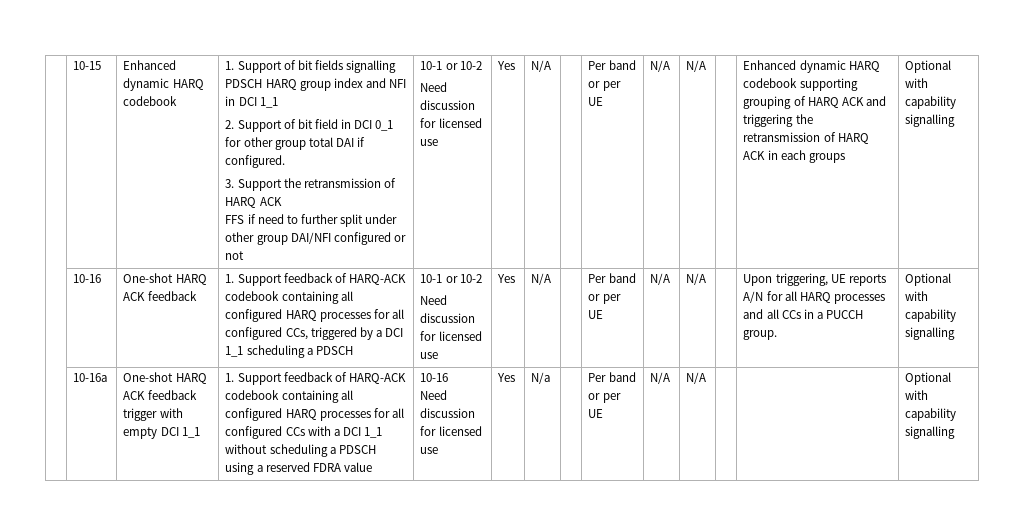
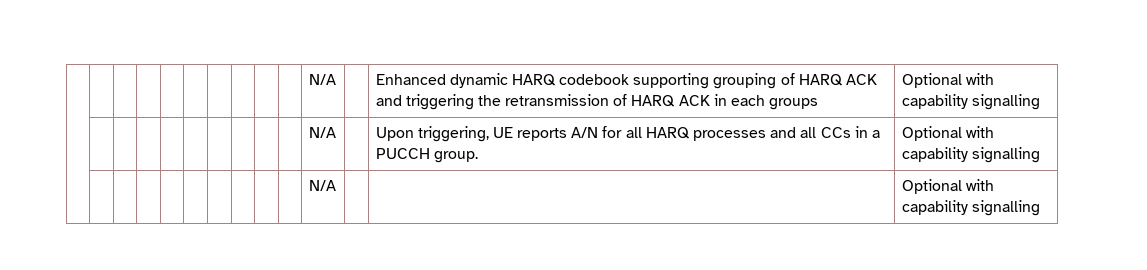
[73,61,102,70] [123,60,177,70] [123,78,204,91] [123,96,178,106] [225,60,396,73] [225,78,406,91] [225,96,278,108] [225,119,394,132] [225,137,365,150] [225,155,286,168] [225,178,396,191] [225,197,282,208] [225,214,398,227] [225,232,406,245] [225,251,245,260] [420,61,482,70] [420,82,448,92] [420,100,476,110] [420,118,482,128] [420,139,439,146] [497,61,516,70] [531,60,552,72] [588,60,636,70] [588,81,621,91] [588,97,604,106] [650,60,671,72] | 10-15 | Enhanced dynamic HARQ codebook | 1. Support of bit fields signalling PDSCH HARQ group index and NFI in DCI 1_1 // 2. Support of bit field in DCI 0_1 for other group total DAI if configured. // 3. Support the retransmission of HARQ ACK // FFS if need to further split under other group DAI/NFI configured or not | 10-1 or 10-2 // Need discussion for licensed use | Yes | N/A | | Per band or per UE | N/A -> (308, 79) | | | | | | | | |
[73,274,102,283] [123,273,207,285] [123,291,197,301] [225,273,406,286] [225,291,353,304] [225,309,404,322] [225,327,403,340] [225,345,353,358] [420,274,482,283] [420,295,448,305] [420,313,476,323] [420,331,482,341] [420,352,439,359] [497,274,516,283] [531,273,552,285] [588,273,636,283] [588,294,621,304] [588,310,604,319] [650,273,671,285] 10-16 | One-shot HARQ ACK feedback | 1. Support feedback of HARQ-ACK codebook containing all configured HARQ processes for all configured CCs, triggered by a DCI 1_1 scheduling a PDSCH | 10-1 or 10-2 // Need discussion for licensed use | Yes | N/A | | Per band or per UE | N/A -> (1040, 102) | | | | | | | |
[73,373,108,382] [123,372,207,384] [123,390,197,400] [123,408,183,421] [123,427,200,439] [225,372,406,385] [225,390,353,403] [225,408,404,421] [225,426,382,439] [225,444,376,457] [225,462,372,475] [420,373,449,382] [420,390,448,400] [420,408,476,418] [420,426,482,436] [420,447,439,454] [497,373,516,382] [531,372,551,384] [588,372,636,382] [588,393,621,403] [588,409,604,418] [650,372,671,384] 10-16a | One-shot HARQ ACK feedback trigger with empty DCI 1_1 | 1. Support feedback of HARQ-ACK codebook containing all configured HARQ processes for all configured CCs with a DCI 1_1 without scheduling a PDSCH using a reserved FDRA value | 10-16 // Need discussion for licensed use | Yes | N/a | | Per band or per UE | N/A -> (1040, 155) | | | | | | | |

